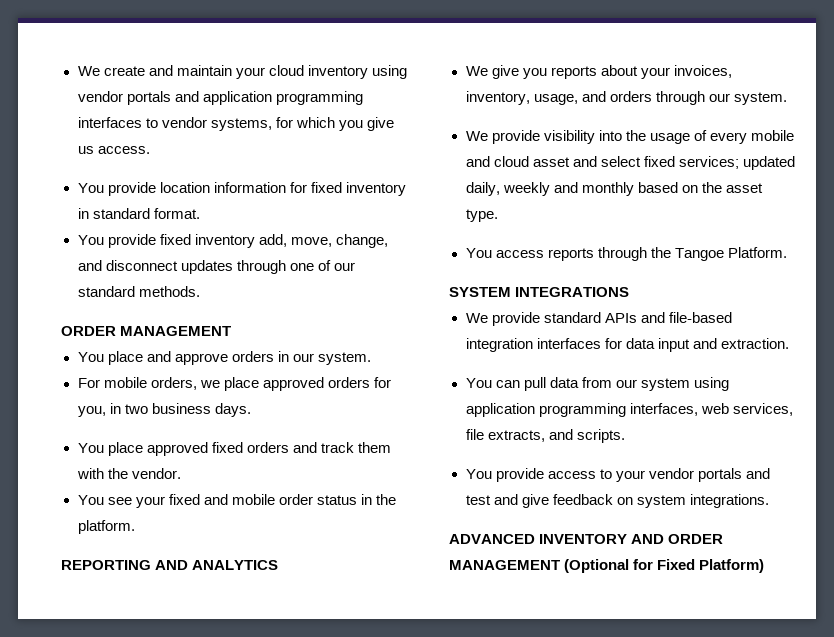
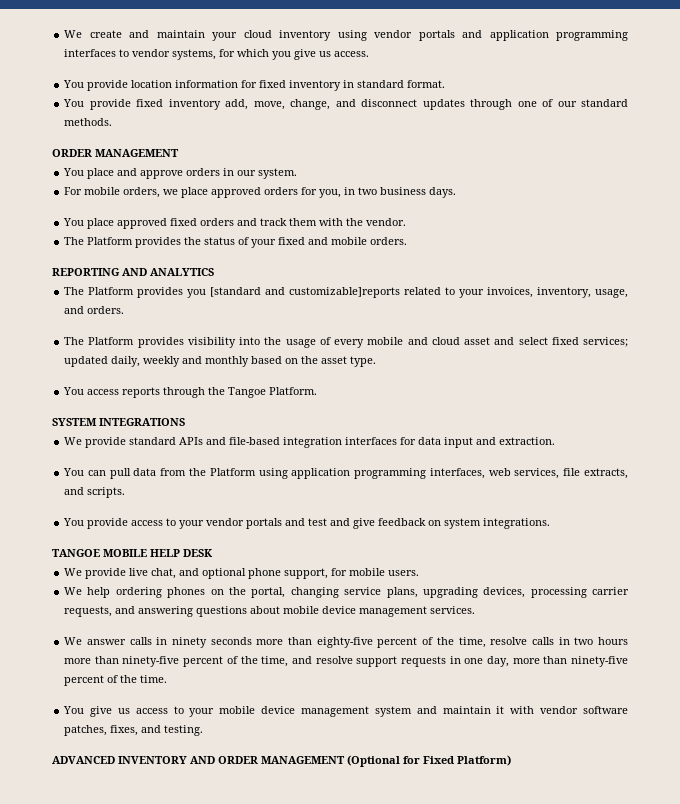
[77,494,396,508] [77,520,135,534] [61,560,279,570] [465,65,638,79] You see your fixed and mobile order status in the platform. // REPORTING AND ANALYTICS // We give you reports about -> [64,237,408,248] [52,268,214,276] [64,287,456,298] The Platform provides the status of your fixed and mobile orders. // REPORTING AND ANALYTICS // The Platform provides you [standard and customizable]reports related to
[609,91,787,105] [465,130,540,144] orders through our system. // We provide -> [87,306,125,314] [64,337,184,348] orders. // The Platform provides
[615,378,690,391] our system -> [188,468,256,476] the Platform
(769, 501) none -> [52,549,213,557] [64,568,420,579] [64,587,629,598] [64,606,476,617] [64,637,628,648] [64,656,628,667] [64,675,168,686] [63,706,628,717] [64,725,204,736] // TANGOE MOBILE HELP DESK // We provide live chat, and optional phone support, for mobile users. // We help ordering phones on the portal, changing service plans, upgrading devices, processing carrier requests, and answering questions about mobile device management services. // We answer calls in ninety seconds more than eighty-five percent of the time, resolve calls in two hours more than ninety-five percent of the time, and resolve support requests in one day, more than ninety-five percent of the time. // You give us access to your mobile device management system and maintain it with vendor software patches, fixes, and testing.

